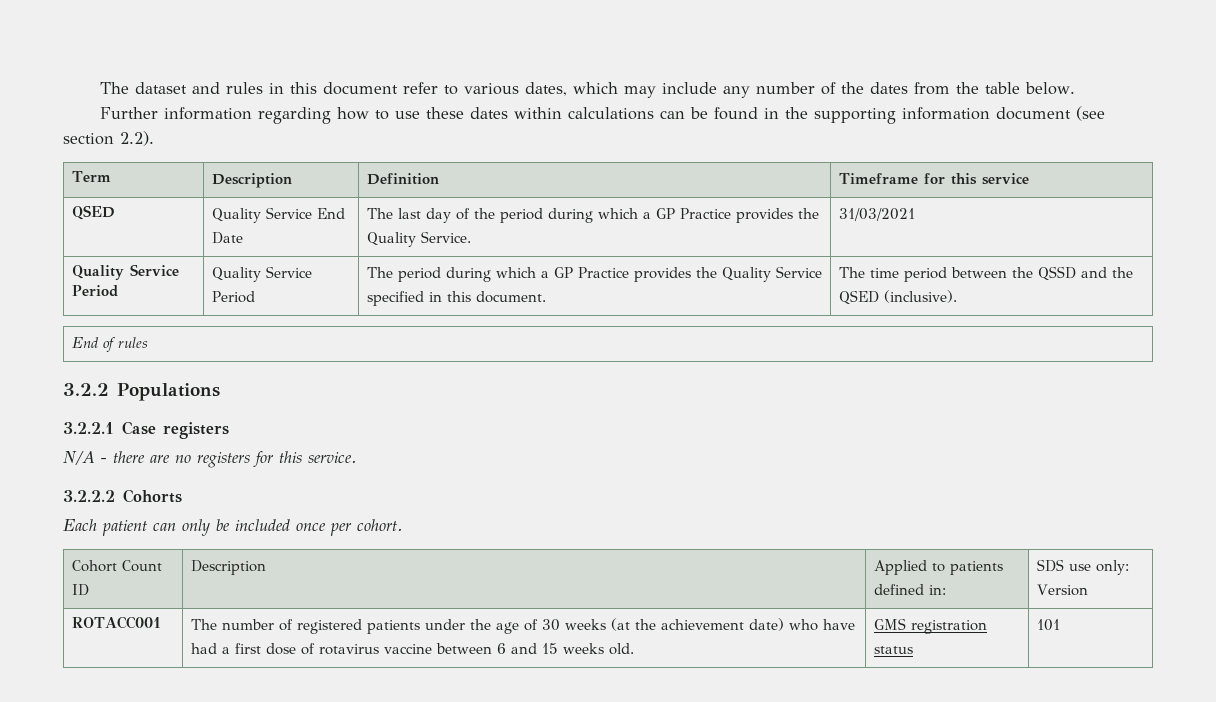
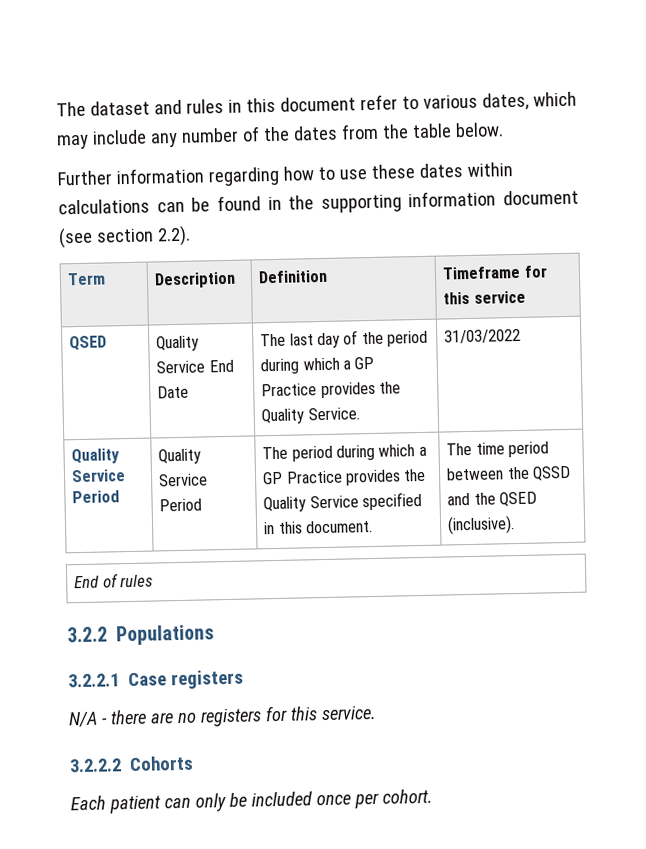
[838,208,915,221] 31/03/2021 -> [444,328,522,344] 31/03/2022
[71,560,162,572] [71,584,89,596] [190,560,266,575] [873,560,1003,575] [873,584,946,595] [1036,559,1129,575] [1036,584,1088,596] [71,616,161,629] [190,618,855,634] [190,643,634,655] [873,618,987,634] [873,646,913,654] [1036,619,1060,631] // Cohort Count ID | Description | Applied to patients defined in: | SDS use only: Version // ROTACC001 | The number of registered patients under the age of 30 weeks (at the achievement date) who have had a first dose of rotavirus vaccine between 6 and 15 weeks old. | GMS registration status | 101 -> (433, 796) none

